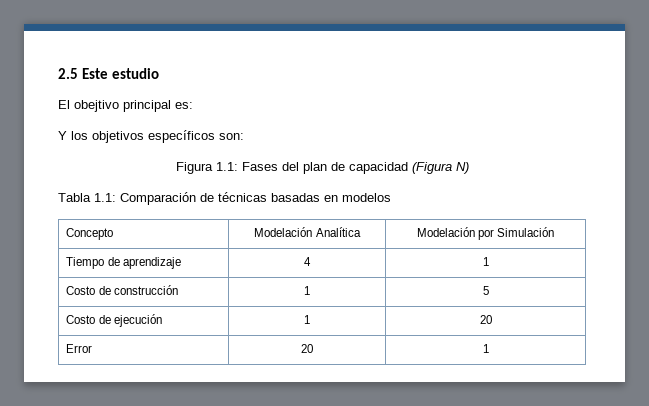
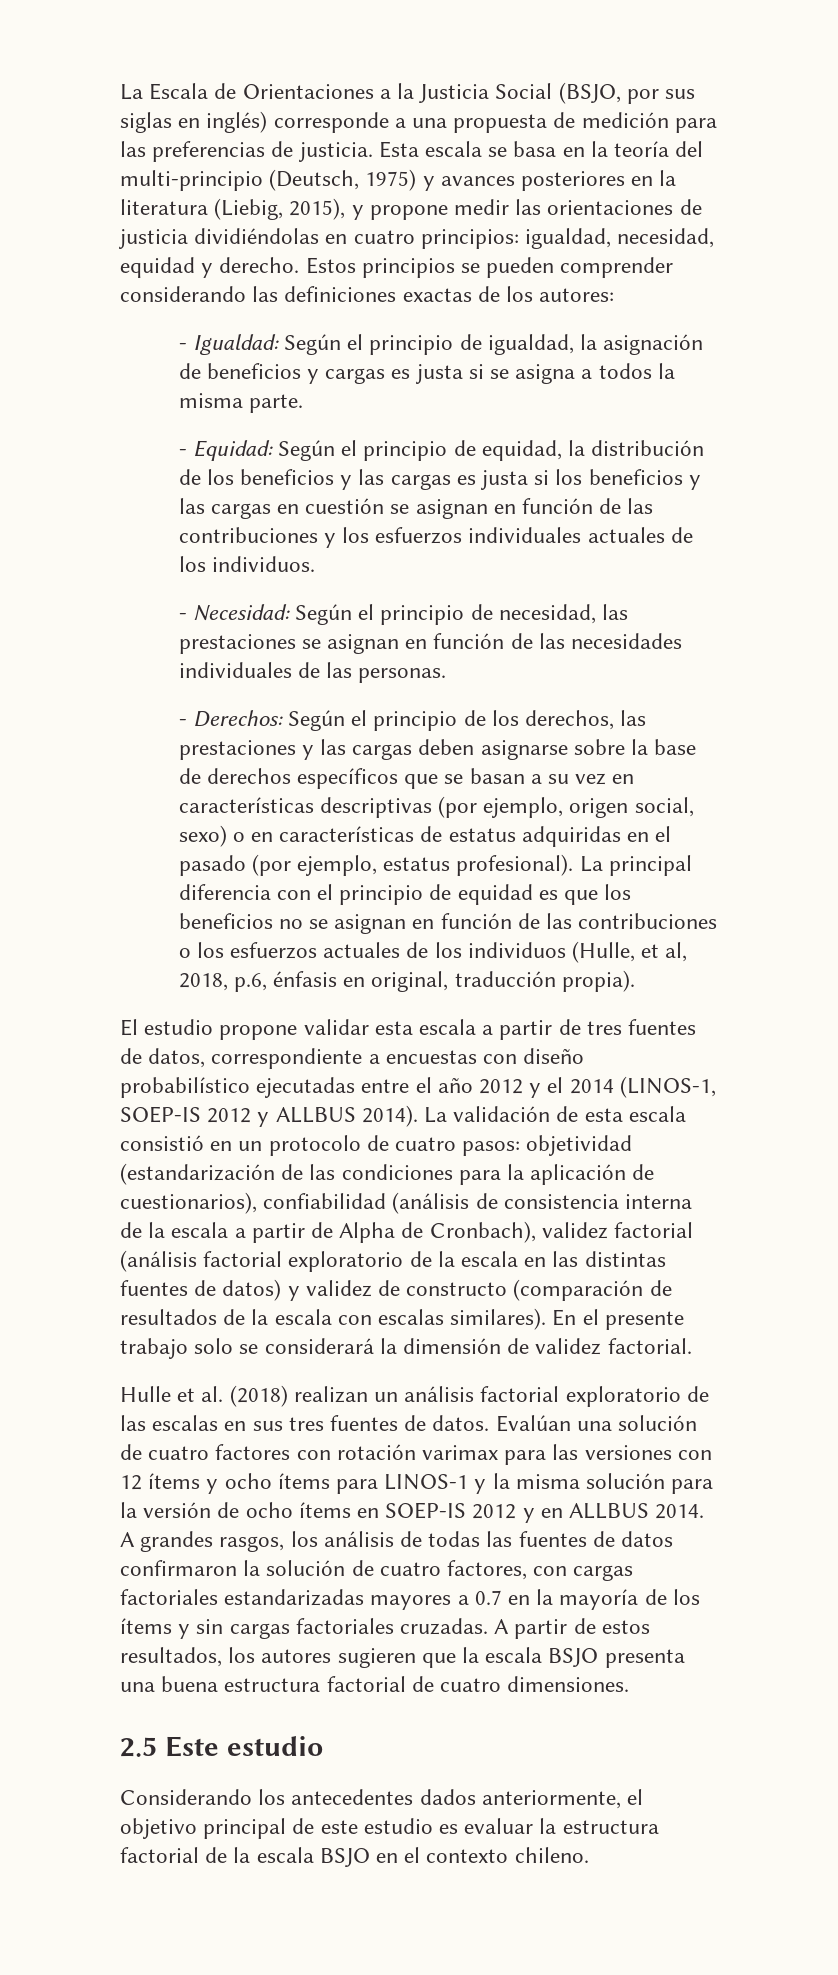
[58,68,160,79] [58,100,193,112] [58,130,244,143] [175,162,469,174] [58,192,391,205] [66,228,114,240] [254,227,361,237] [416,227,555,240] [66,257,181,269] [304,257,311,266] [482,257,489,266] [66,285,178,295] [304,286,310,295] [482,286,489,295] [66,314,162,327] [304,315,310,324] [479,315,492,324] [66,344,93,353] [301,344,313,353] [482,344,489,353] 2.5 Este estudio // El obejtivo principal es: // Y los objetivos específicos son: // Figura 1.1: Fases del plan de capacidad (Figura N) // Tabla 1.1: Comparación de técnicas basadas en modelos // Concepto | Modelación Analítica | Modelación por Simulación // Tiempo de aprendizaje | 4 | 1 // Costo de construcción | 1 | 5 // Costo de ejecución | 1 | 20 // Error | 20 | 1 -> [120,82,696,104] [120,111,717,133] [120,141,704,162] [120,169,677,191] [120,198,702,220] [119,228,715,249] [120,257,674,278] [120,286,615,302] [178,334,704,355] [178,363,675,384] [178,393,303,413] [178,440,705,461] [178,469,701,490] [178,498,654,519] [178,527,693,548] [178,556,315,572] [178,604,629,625] [178,633,683,654] [178,662,447,683] [178,710,647,731] [178,739,697,760] [178,768,635,789] [178,796,694,818] [178,825,672,847] [178,854,692,876] [178,884,632,905] [178,913,718,934] [178,941,688,963] [178,970,635,992] [120,1019,697,1040] [120,1048,585,1069] [120,1076,716,1098] [120,1105,686,1127] [120,1135,633,1156] [120,1163,655,1185] [120,1192,693,1214] [120,1221,694,1243] [120,1250,666,1272] [120,1279,672,1301] [120,1308,684,1330] [120,1338,692,1359] [120,1385,709,1407] [120,1415,698,1432] [120,1444,712,1465] [120,1473,714,1494] [120,1502,705,1523] [120,1531,674,1552] [120,1560,634,1581] [120,1589,700,1610] [120,1618,650,1639] [120,1647,685,1668] [120,1676,630,1692] [120,1736,323,1757] [120,1789,644,1809] [120,1818,659,1839] [120,1847,589,1867] La Escala de Orientaciones a la Justicia Social (BSJO, por sus siglas en inglés) corresponde a una propuesta de medición para las preferencias de justicia. Esta escala se basa en la teoría del multi-principio (Deutsch, 1975) y avances posteriores en la literatura (Liebig, 2015), y propone medir las orientaciones de justicia dividiéndolas en cuatro principios: igualdad, necesidad, equidad y derecho. Estos principios se pueden comprender considerando las definiciones exactas de los autores: // - Igualdad: Según el principio de igualdad, la asignación de beneficios y cargas es justa si se asigna a todos la misma parte. // - Equidad: Según el principio de equidad, la distribución de los beneficios y las cargas es justa si los beneficios y las cargas en cuestión se asignan en función de las contribuciones y los esfuerzos individuales actuales de los individuos. // - Necesidad: Según el principio de necesidad, las prestaciones se asignan en función de las necesidades individuales de las personas. // - Derechos: Según el principio de los derechos, las prestaciones y las cargas deben asignarse sobre la base de derechos específicos que se basan a su vez en características descriptivas (por ejemplo, origen social, sexo) o en características de estatus adquiridas en el pasado (por ejemplo, estatus profesional). La principal diferencia con el principio de equidad es que los beneficios no se asignan en función de las contribuciones o los esfuerzos actuales de los individuos (Hulle, et al, 2018, p.6, énfasis en original, traducción propia). // El estudio propone validar esta escala a partir de tres fuentes de datos, correspondiente a encuestas con diseño probabilístico ejecutadas entre el año 2012 y el 2014 (LINOS-1, SOEP-IS 2012 y ALLBUS 2014). La validación de esta escala consistió en un protocolo de cuatro pasos: objetividad (estandarización de las condiciones para la aplicación de cuestionarios), confiabilidad (análisis de consistencia interna de la escala a partir de Alpha de Cronbach), validez factorial (análisis factorial exploratorio de la escala en las distintas fuentes de datos) y validez de constructo (comparación de resultados de la escala con escalas similares). En el presente trabajo solo se considerará la dimensión de validez factorial. // Hulle et al. (2018) realizan un análisis factorial exploratorio de las escalas en sus tres fuentes de datos. Evalúan una solución de cuatro factores con rotación varimax para las versiones con 12 ítems y ocho ítems para LINOS-1 y la misma solución para la versión de ocho ítems en SOEP-IS 2012 y en ALLBUS 2014. A grandes rasgos, los análisis de todas las fuentes de datos confirmaron la solución de cuatro factores, con cargas factoriales estandarizadas mayores a 0.7 en la mayoría de los ítems y sin cargas factoriales cruzadas. A partir de estos resultados, los autores sugieren que la escala BSJO presenta una buena estructura factorial de cuatro dimensiones. // 2.5 Este estudio // Considerando los antecedentes dados anteriormente, el objetivo principal de este estudio es evaluar la estructura factorial de la escala BSJO en el contexto chileno.

